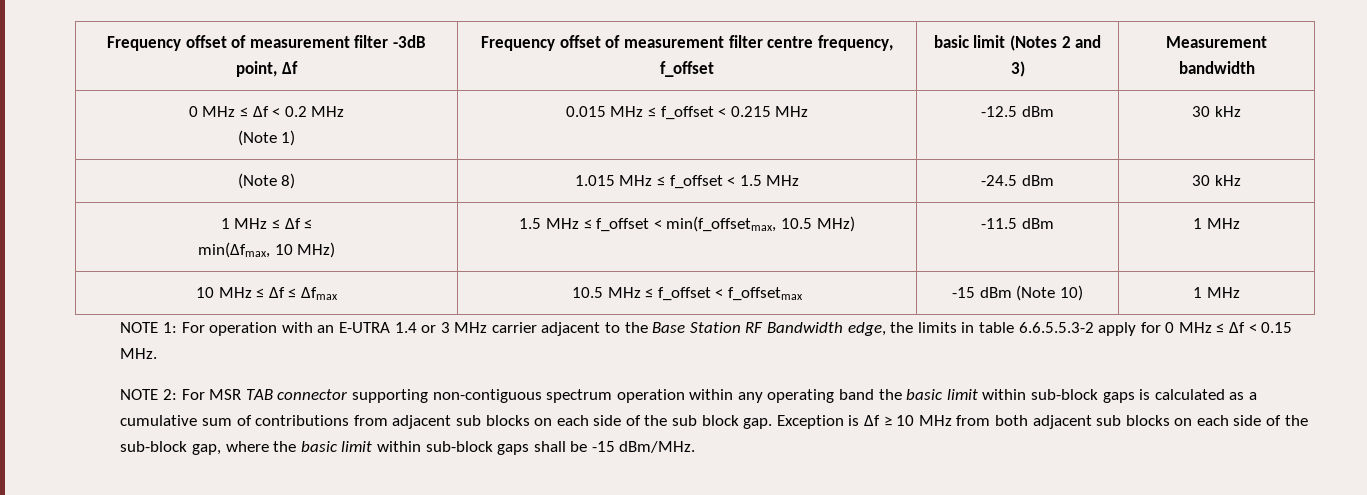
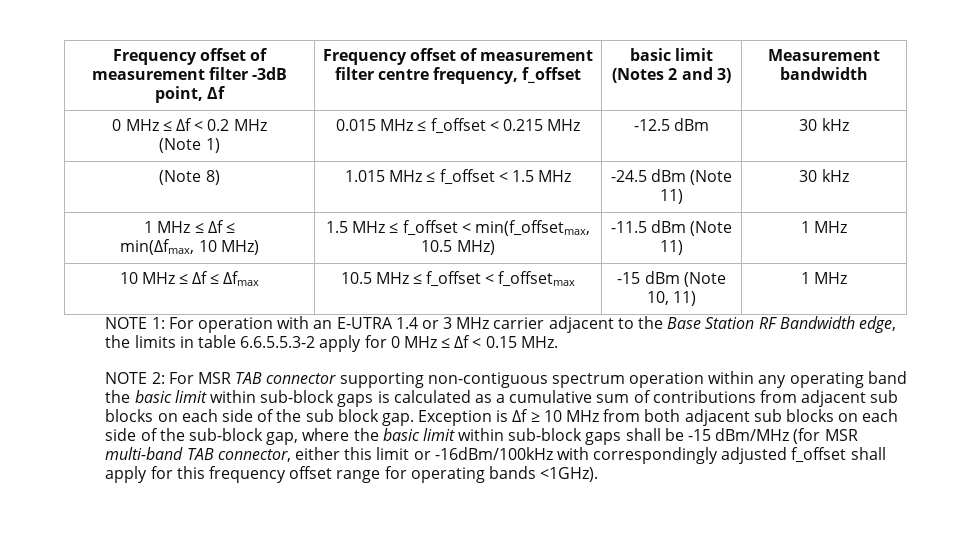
(1054, 180) none -> [690,170,733,185] [660,189,683,204] (Note 11)
(1054, 223) none -> [690,221,733,236] [660,240,683,255] (Note 11)
[1059,285,1083,301] 10) -> [646,291,697,306] 10, 11)
[619,441,696,453] dBm/MHz. -> [715,428,858,444] [105,447,886,464] [105,466,599,483] dBm/MHz (for MSR multi-band TAB connector, either this limit or -16dBm/100kHz with correspondingly adjusted f_offset shall apply for this frequency offset range for operating bands <1GHz).

